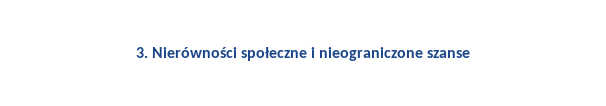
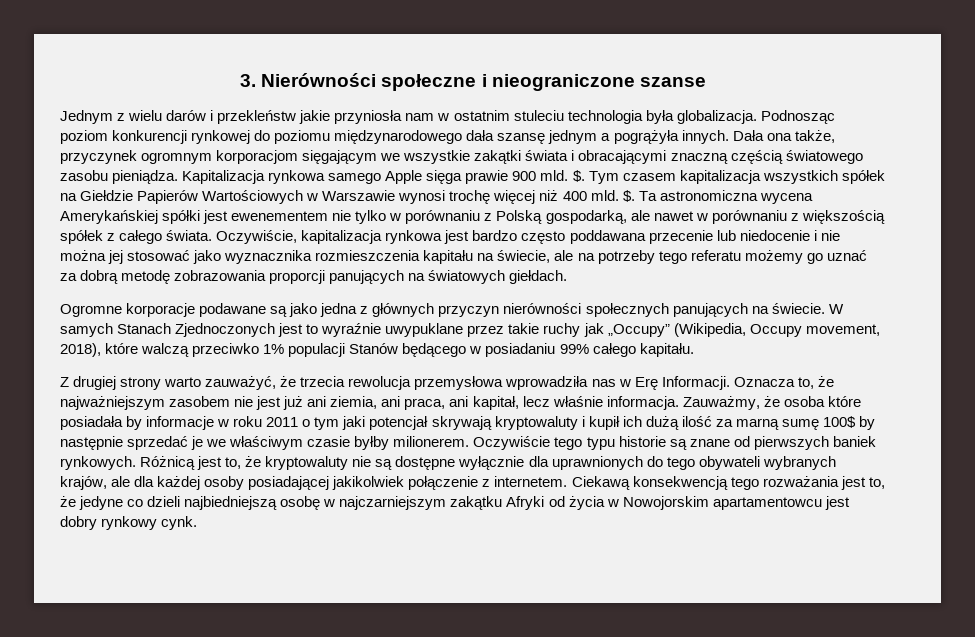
(471, 54) none -> [60,110,835,124] [60,130,835,144] [60,150,863,164] [60,170,885,184] [60,190,813,204] [60,210,885,224] [60,230,840,244] [60,250,867,264] [60,270,568,284] [60,303,844,317] [60,323,880,337] [60,343,694,357] [60,376,834,390] [60,396,861,410] [60,416,876,430] [60,436,876,450] [60,456,836,470] [60,476,885,490] [60,496,850,510] [60,516,198,530] // Jednym z wielu darów i przekleństw jakie przyniosła nam w ostatnim stuleciu technologia była globalizacja. Podnosząc poziom konkurencji rynkowej do poziomu międzynarodowego dała szansę jednym a pogrążyła innych. Dała ona także, przyczynek ogromnym korporacjom sięgającym we wszystkie zakątki świata i obracającymi znaczną częścią światowego zasobu pieniądza. Kapitalizacja rynkowa samego Apple sięga prawie 900 mld. $. Tym czasem kapitalizacja wszystkich spółek na Giełdzie Papierów Wartościowych w Warszawie wynosi trochę więcej niż 400 mld. $. Ta astronomiczna wycena Amerykańskiej spółki jest ewenementem nie tylko w porównaniu z Polską gospodarką, ale nawet w porównaniu z większością spółek z całego świata. Oczywiście, kapitalizacja rynkowa jest bardzo często poddawana przecenie lub niedocenie i nie można jej stosować jako wyznacznika rozmieszczenia kapitału na świecie, ale na potrzeby tego referatu możemy go uznać za dobrą metodę zobrazowania proporcji panujących na światowych giełdach. // Ogromne korporacje podawane są jako jedna z głównych przyczyn nierówności społecznych panujących na świecie. W samych Stanach Zjednoczonych jest to wyraźnie uwypuklane przez takie ruchy jak „Occupy” (Wikipedia, Occupy movement, 2018), które walczą przeciwko 1% populacji Stanów będącego w posiadaniu 99% całego kapitału. // Z drugiej strony warto zauważyć, że trzecia rewolucja przemysłowa wprowadziła nas w Erę Informacji. Oznacza to, że najważniejszym zasobem nie jest już ani ziemia, ani praca, ani kapitał, lecz właśnie informacja. Zauważmy, że osoba które posiadała by informacje w roku 2011 o tym jaki potencjał skrywają kryptowaluty i kupił ich dużą ilość za marną sumę 100$ by następnie sprzedać je we właściwym czasie byłby milionerem. Oczywiście tego typu historie są znane od pierwszych baniek rynkowych. Różnicą jest to, że kryptowaluty nie są dostępne wyłącznie dla uprawnionych do tego obywateli wybranych krajów, ale dla każdej osoby posiadającej jakikolwiek połączenie z internetem. Ciekawą konsekwencją tego rozważania jest to, że jedyne co dzieli najbiedniejszą osobę w najczarniejszym zakątku Afryki od życia w Nowojorskim apartamentowcu jest dobry rynkowy cynk.

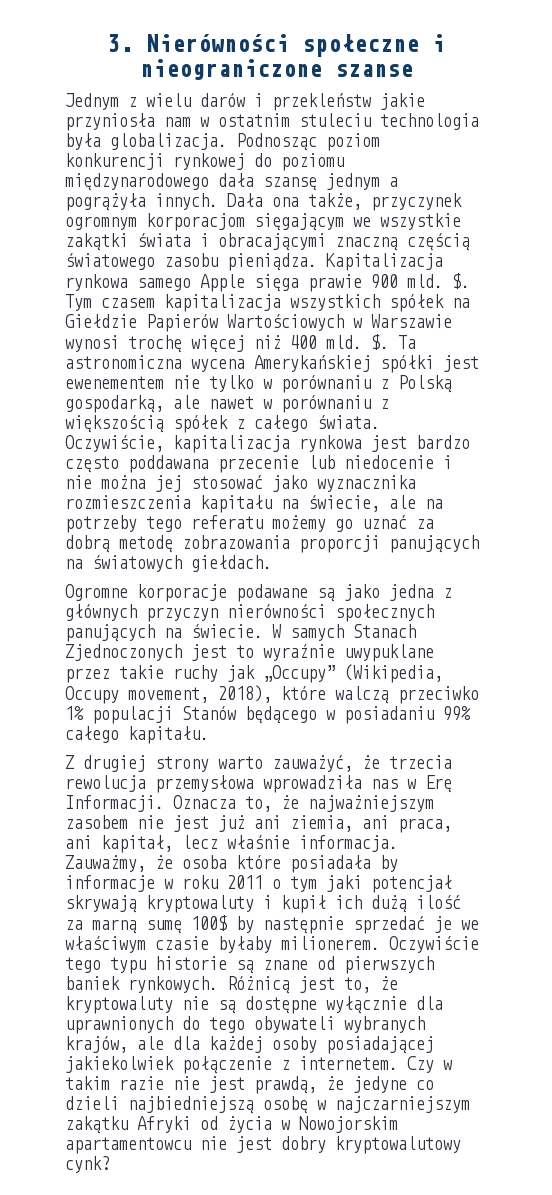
[354,436,390,450] byłby -> [218,936,272,953] byłaby
[332,476,405,490] jakikolwiek -> [65,1056,174,1073] jakiekolwiek
[571,476,885,490] Ciekawą konsekwencją tego rozważania jest to, -> [407,1056,452,1073] [65,1076,317,1094] Czy w takim razie nie jest prawdą,
(822, 503) none -> [200,1136,227,1150] nie
[101,516,198,530] rynkowy cynk. -> [335,1136,461,1154] [65,1156,110,1173] kryptowalutowy cynk?

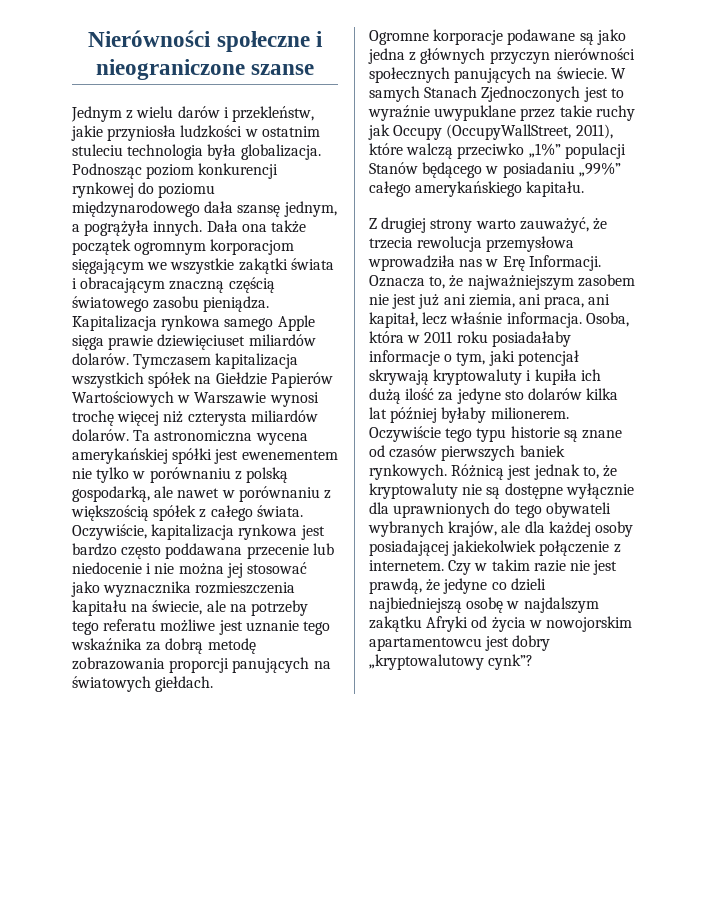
[107,34,133,52] 3. -> (88, 38) none
[272,93,371,111] przekleństw -> [231,106,314,122] przekleństw,
[164,117,191,127] nam -> [180,125,243,138] ludzkości
[326,173,380,190] jednym -> [283,201,337,217] jednym,
[308,193,462,211] także, przyczynek -> [270,220,306,233] [72,239,131,255] także początek
[218,233,326,251] obracającymi -> [80,277,166,293] obracającym
[371,273,470,289] [65,294,155,311] 900 mld. $. Tym czasem -> [157,334,316,350] [72,353,212,369] dziewięciuset miliardów dolarów. Tymczasem
[290,334,389,350] 400 mld. $. -> [187,410,318,426] [72,429,129,441] czterysta miliardów dolarów.
[254,355,371,372] Amerykańskiej -> [72,448,168,464] amerykańskiej
[398,375,452,393] Polską -> [245,467,288,483] polską
[272,515,407,532] możemy go uznać -> [160,619,330,635] [71,638,142,651] możliwe jest uznanie tego wskaźnika
[263,664,443,683] [65,685,272,704] „Occupy” (Wikipedia, Occupy movement, 2018), -> [393,124,613,140] Occupy (OccupyWallStreet, 2011),
[65,706,84,720] 1% -> [528,143,561,158] „1%”
[443,706,471,721] [65,726,119,743] 99% całego -> [578,162,621,177] [369,181,523,197] „99%” całego amerykańskiego
[65,855,398,873] [65,875,317,892] Zauważmy, że osoba które posiadała by informacje w roku 2011 o tym -> [585,312,629,327] [369,331,571,347] [369,350,486,366] Osoba, która w 2011 roku posiadałaby informacje o tym,
[281,895,326,913] kupił -> [534,369,577,385] kupiła
[92,915,479,934] [65,936,209,953] marną sumę 100$ by następnie sprzedać je we właściwym czasie -> [456,388,619,404] [369,407,438,423] jedyne sto dolarów kilka lat później
(335, 963) none -> [389,445,438,458] czasów
(335, 984) none -> [533,464,580,480] jednak
[335,1096,470,1113] najczarniejszym -> [523,597,599,613] najdalszym
[299,1116,398,1133] [65,1136,461,1154] [65,1156,110,1173] Nowojorskim apartamentowcu nie jest dobry kryptowalutowy cynk? -> [545,616,632,632] [369,635,551,651] [369,654,534,670] nowojorskim apartamentowcu jest dobry „kryptowalutowy cynk”?

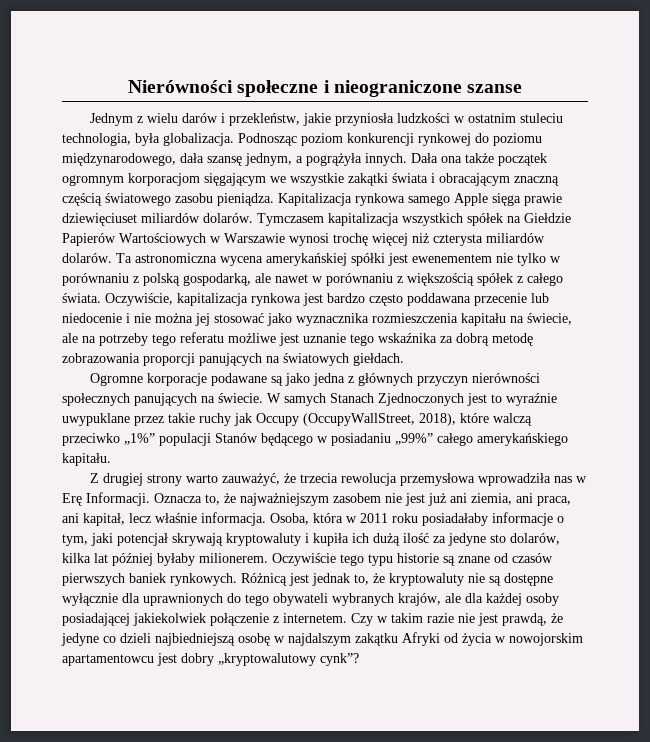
[127,144,204,160] technologia -> [62,133,131,146] technologia,
[72,201,200,217] międzynarodowego -> [62,153,176,166] międzynarodowego,
[575,124,613,139] 2011), -> [419,413,456,426] 2018),
[527,388,582,400] dolarów -> [510,533,560,545] dolarów,

